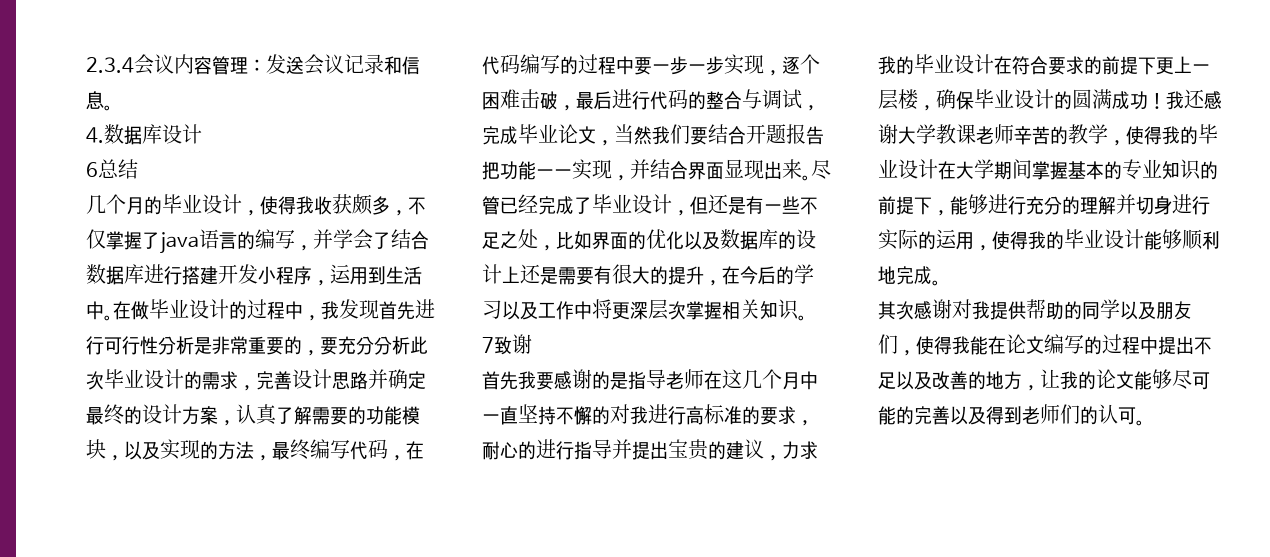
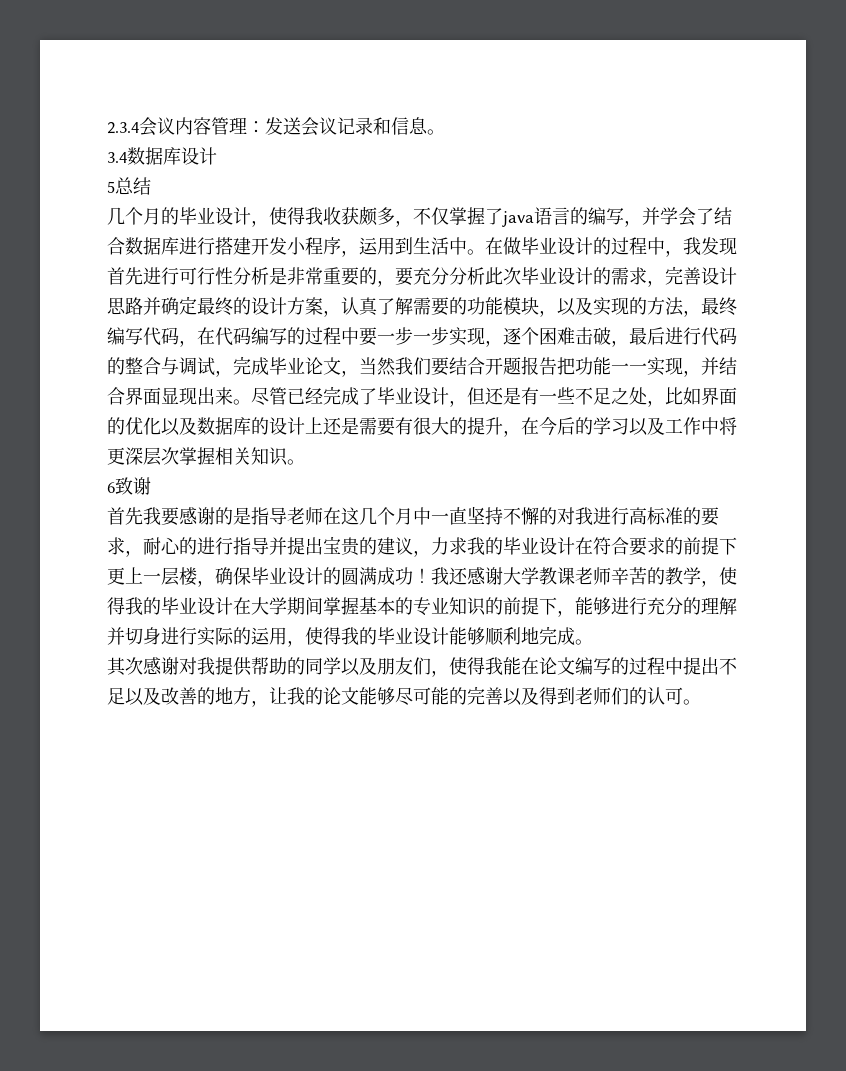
[86,127,104,143] 4. -> [107,152,127,163] 3.4
[86,162,98,177] 6 -> [107,181,115,193] 5
[482,337,494,353] 7 -> [107,482,115,493] 6

